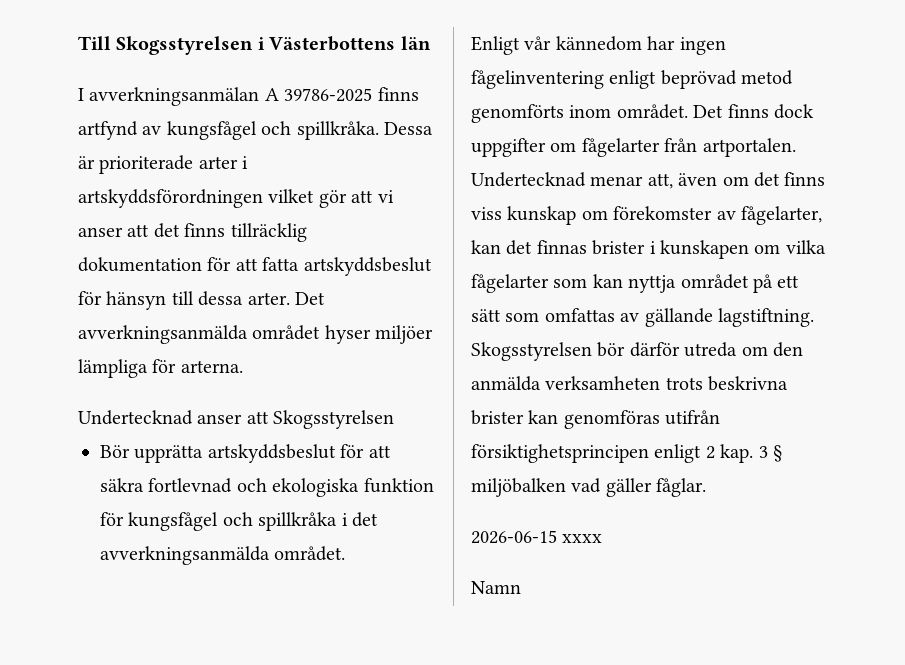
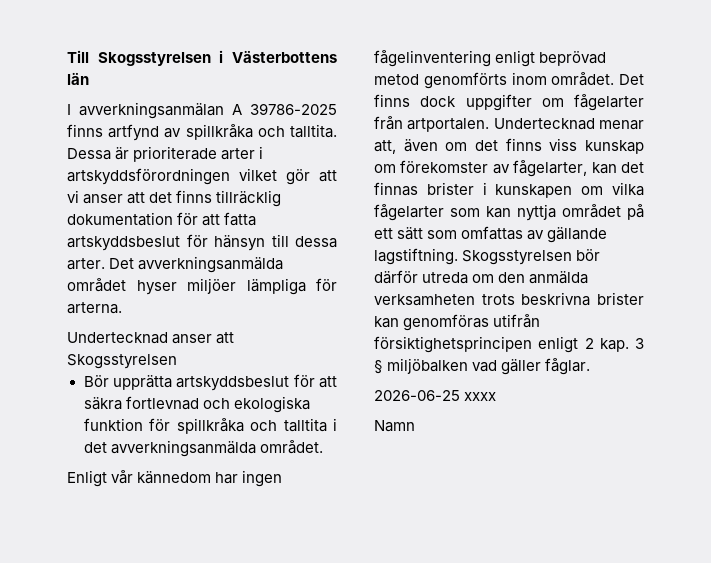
[166,121,379,140] kungsfågel och spillkråka. -> [185,124,337,140] spillkråka och talltita.
[128,512,338,531] kungsfågel och spillkråka -> [176,418,327,434] spillkråka och talltita
[471,530,557,544] 2026-06-15 -> [374,390,460,401] 2026-06-25

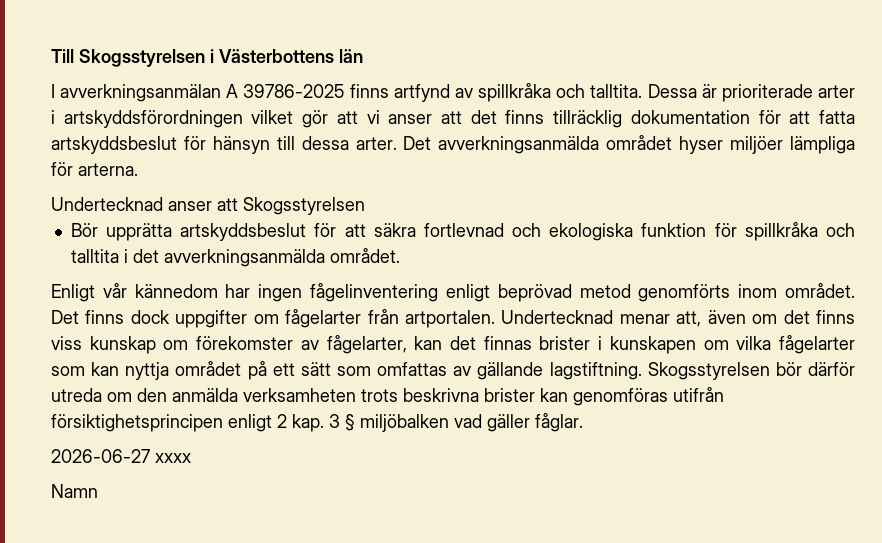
[374,390,460,401] 2026-06-25 -> [51,449,150,463] 2026-06-27

